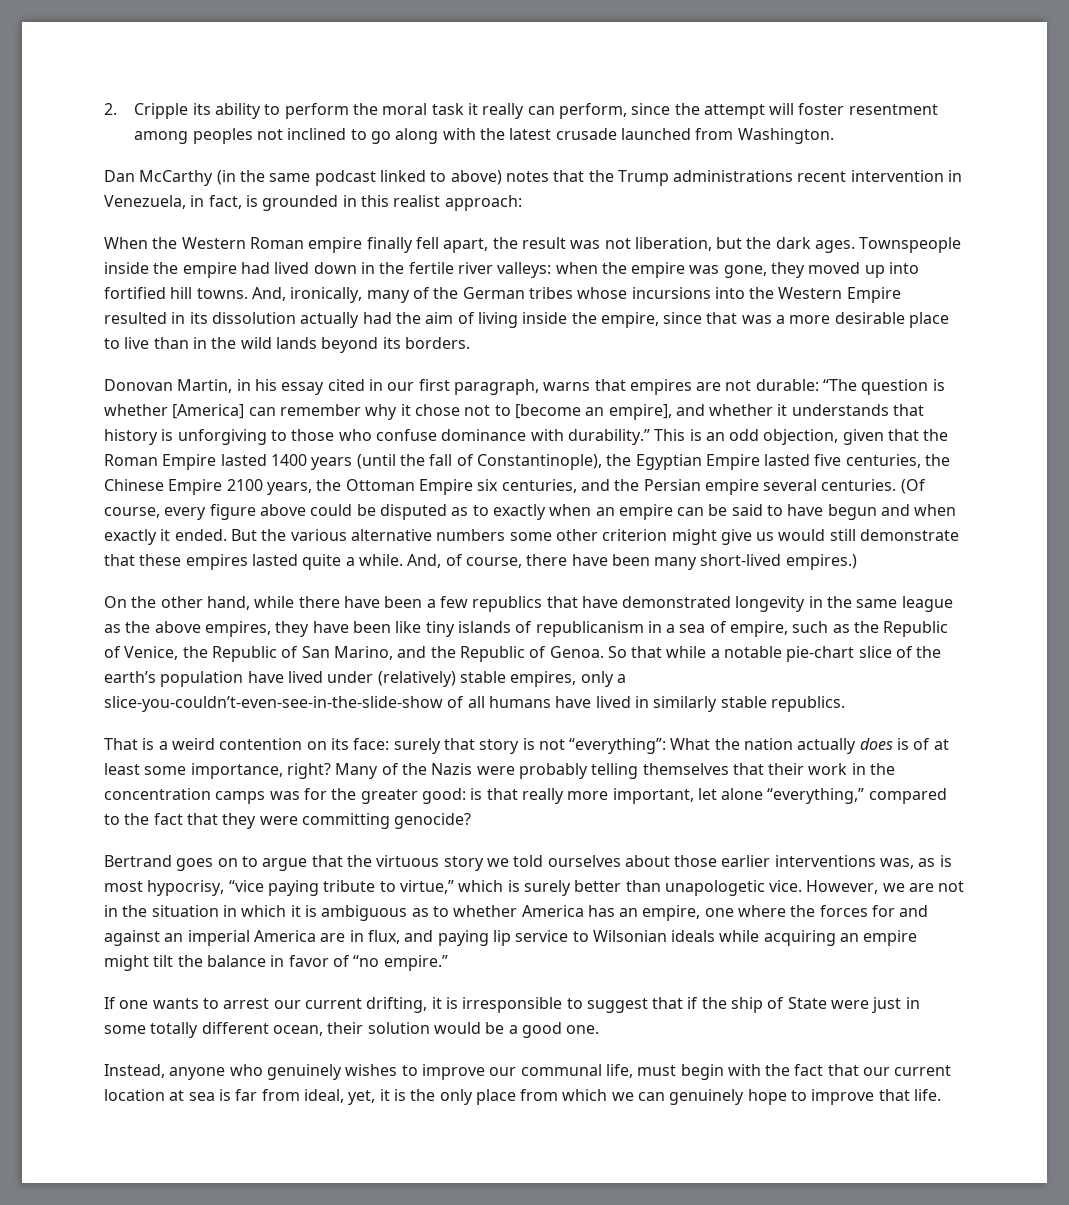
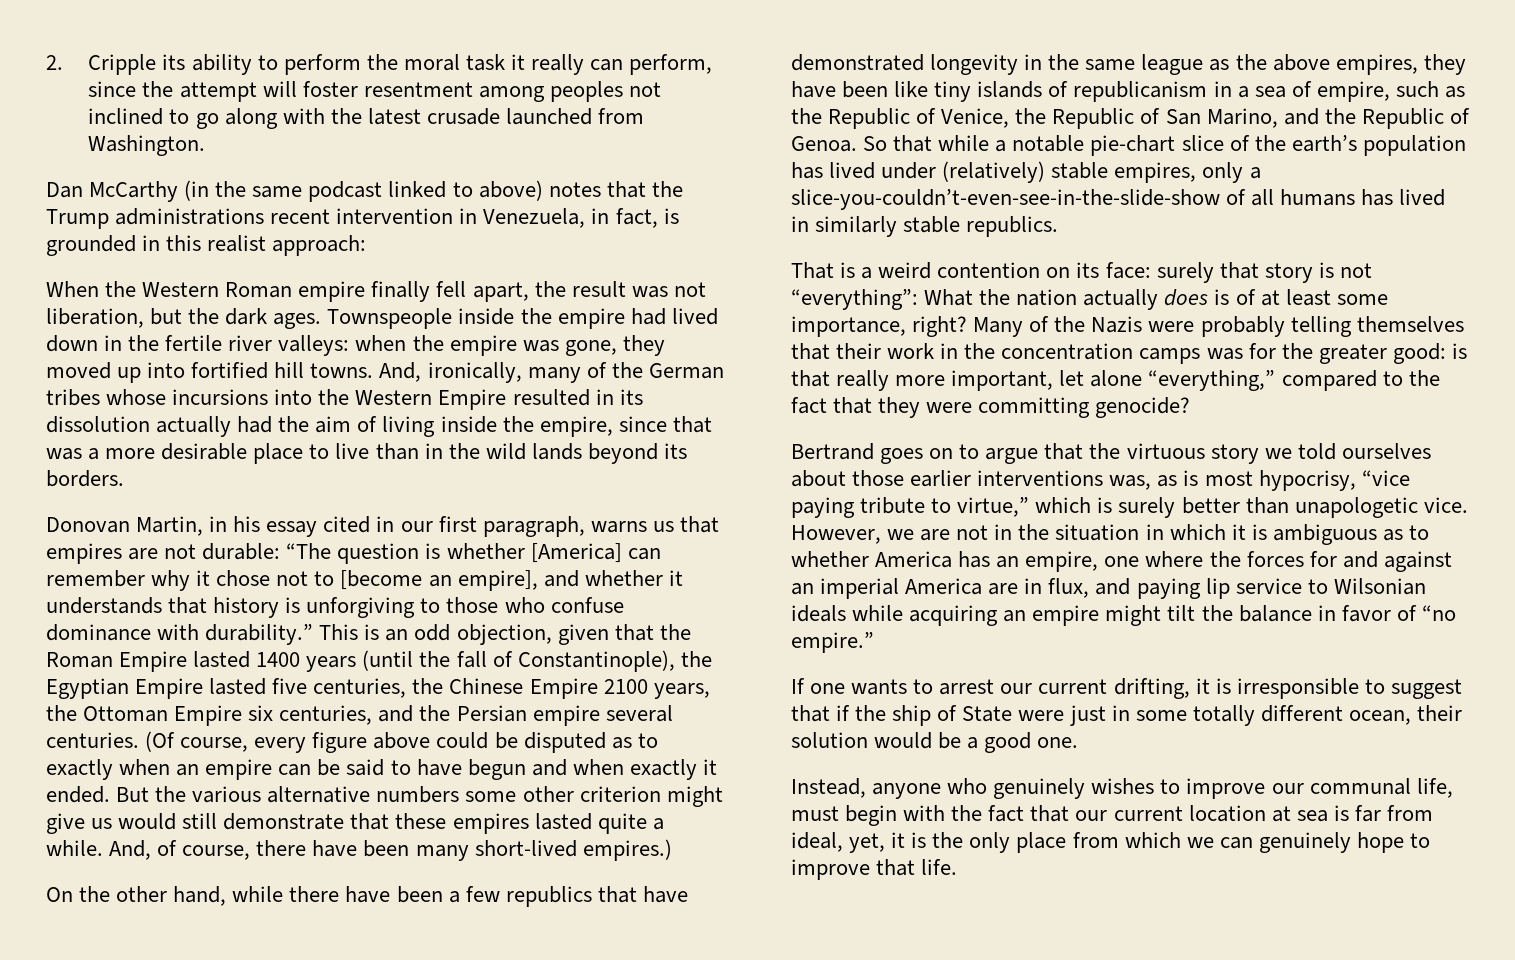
(591, 386) none -> [652,521,674,532] us
[247,671,284,683] have -> [791,162,823,179] has
[555,696,592,708] have -> [1361,189,1394,206] has

